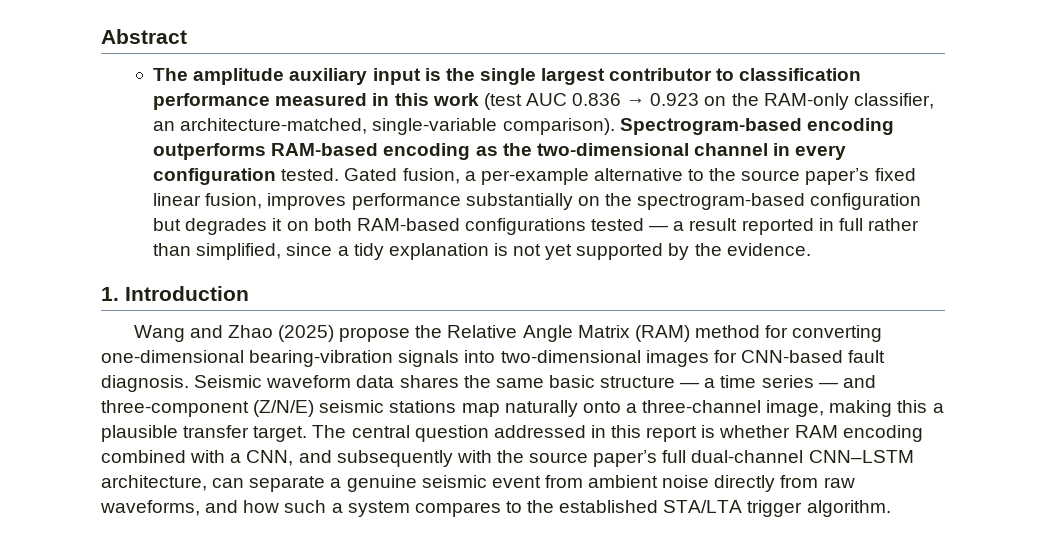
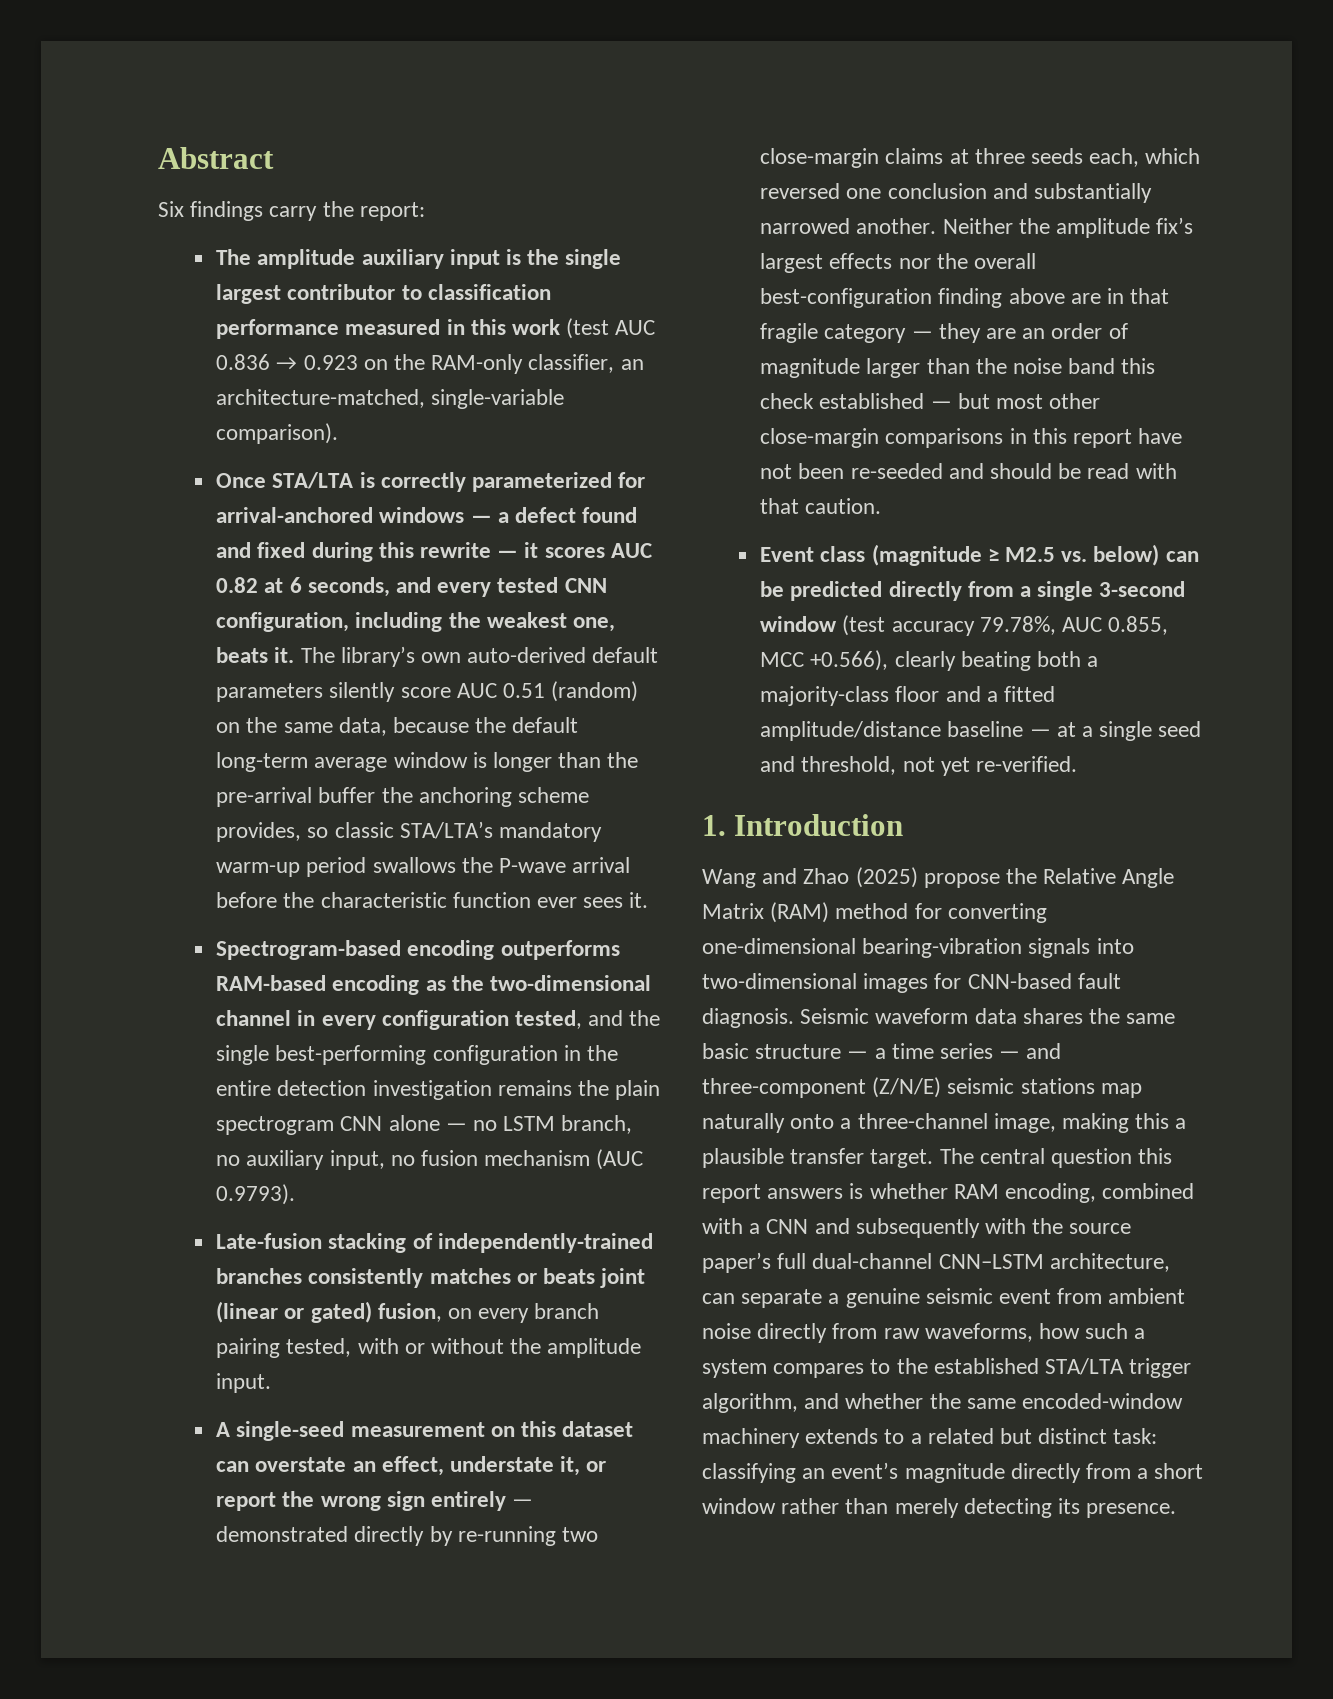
(187, 36) none -> [158,201,425,221] // Six findings carry the report:
(615, 126) none -> [216,472,646,492] [216,507,638,523] [216,542,652,562] [216,577,607,597] [216,612,615,632] [216,646,659,667] [216,681,639,702] [216,717,579,736] [216,752,639,772] [216,787,589,807] [216,821,602,842] [216,857,631,877] [216,892,649,908] // Once STA/LTA is correctly parameterized for arrival-anchored windows — a defect found and fixed during this rewrite — it scores AUC 0.82 at 6 seconds, and every tested CNN configuration, including the weakest one, beats it. The library’s own auto-derived default parameters silently score AUC 0.51 (random) on the same data, because the default long-term average window is longer than the pre-arrival buffer the anchoring scheme provides, so classic STA/LTA’s mandatory warm-up period swallows the P-wave arrival before the characteristic function ever sees it. //
[281,168,916,185] [153,193,922,210] [153,218,919,235] [153,243,811,260] tested. Gated fusion, a per-example alternative to the source paper’s fixed linear fusion, improves performance substantially on the spectrogram-based configuration but degrades it on both RAM-based configurations tested — a result reported in full rather than simplified, since a tidy explanation is not yet supported by the evidence. -> [514,1010,661,1029] [216,1045,618,1065] [216,1080,661,1100] [216,1115,633,1135] [216,1149,644,1170] [216,1184,296,1205] [216,1233,653,1253] [216,1268,646,1288] [216,1301,600,1323] [216,1338,642,1358] [216,1373,272,1393] [216,1421,634,1441] [216,1456,607,1476] [216,1491,534,1511] [216,1526,598,1546] [760,148,1201,168] [760,183,1152,203] [760,217,1194,238] [760,253,1036,273] [760,288,1170,308] [760,323,1128,343] [760,358,1156,378] [760,393,1101,409] [760,428,1183,448] [760,463,1177,479] [760,498,882,514] [760,544,1199,566] [760,581,1186,601] [760,615,1169,636] [760,650,1099,671] [760,686,1055,706] [760,721,1202,741] [760,756,1077,776] tested, and the single best-performing configuration in the entire detection investigation remains the plain spectrogram CNN alone — no LSTM branch, no auxiliary input, no fusion mechanism (AUC 0.9793). // Late-fusion stacking of independently-trained branches consistently matches or beats joint (linear or gated) fusion, on every branch pairing tested, with or without the amplitude input. // A single-seed measurement on this dataset can overstate an effect, understate it, or report the wrong sign entirely — demonstrated directly by re-running two close-margin claims at three seeds each, which reversed one conclusion and substantially narrowed another. Neither the amplitude fix’s largest effects nor the overall best-configuration finding above are in that fragile category — they are an order of magnitude larger than the noise band this check established — but most other close-margin comparisons in this report have not been re-seeded and should be read with that caution. // Event class (magnitude ≥ M2.5 vs. below) can be predicted directly from a single 3-second window (test accuracy 79.78%, AUC 0.855, MCC +0.566), clearly beating both a majority-class floor and a fitted amplitude/distance baseline — at a single seed and threshold, not yet re-verified.
[493,425,698,442] addressed in this report -> [1138,1148,1173,1164] [702,1184,844,1203] this report answers
[842,425,923,442] encoding -> [1005,1183,1097,1203] encoding,
[246,450,294,466] CNN, -> [766,1219,809,1234] CNN
[205,500,239,513] and -> (1033, 1332) none
[806,500,891,517] algorithm. -> [702,1393,1184,1413] [702,1428,1158,1448] [702,1462,1204,1483] [702,1498,1177,1518] algorithm, and whether the same encoded-window machinery extends to a related but distinct task: classifying an event’s magnitude directly from a short window rather than merely detecting its presence.

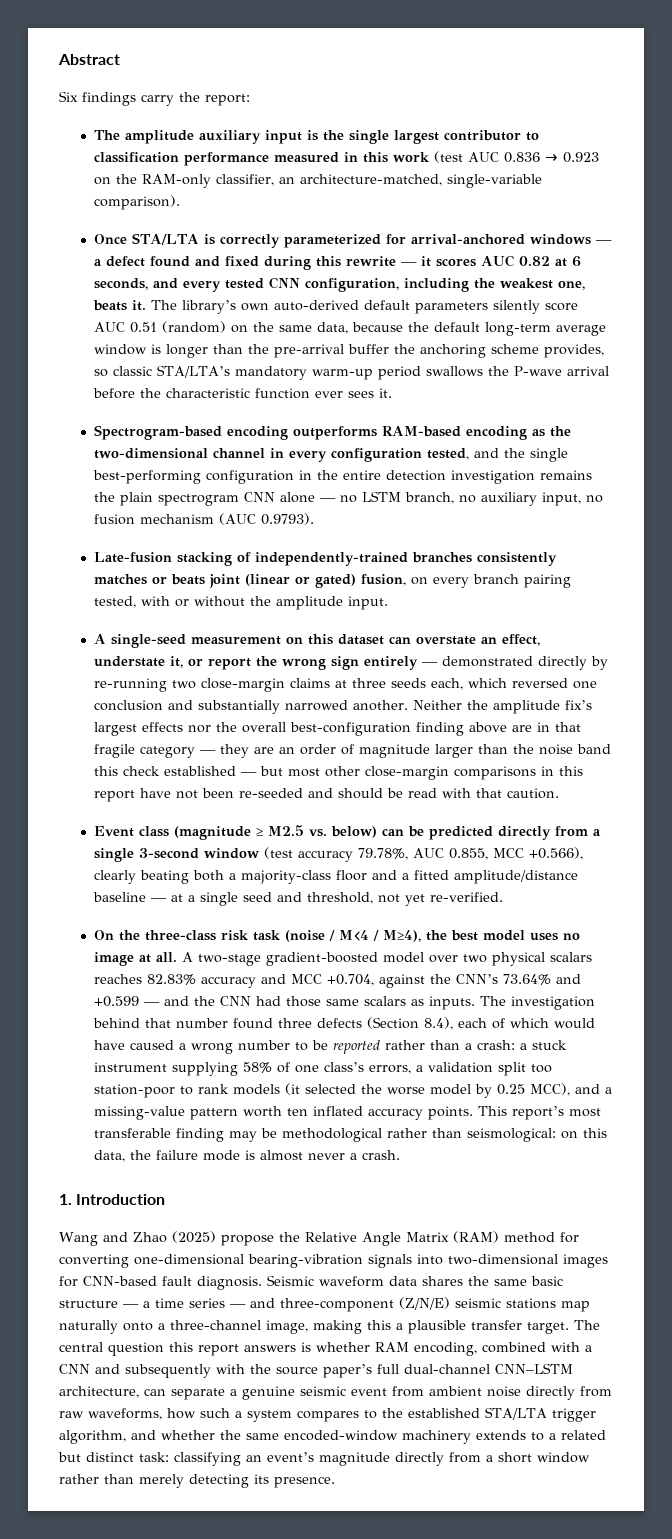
(1077, 764) none -> [94,930,581,942] [94,952,593,966] [94,974,582,988] [94,996,596,1010] [93,1017,596,1030] [94,1040,568,1054] [94,1062,553,1076] [94,1083,613,1098] [94,1106,602,1120] [94,1128,608,1142] [94,1150,401,1162] // On the three-class risk task (noise / M<4 / M≥4), the best model uses no image at all. A two-stage gradient-boosted model over two physical scalars reaches 82.83% accuracy and MCC +0.704, against the CNN’s 73.64% and +0.599 — and the CNN had those same scalars as inputs. The investigation behind that number found three defects (Section 8.4), each of which would have caused a wrong number to be reported rather than a crash: a stuck instrument supplying 58% of one class’s errors, a validation split too station-poor to rank models (it selected the worse model by 0.25 MCC), and a missing-value pattern worth ten inflated accuracy points. This report’s most transferable finding may be methodological rather than seismological: on this data, the failure mode is almost never a crash.

